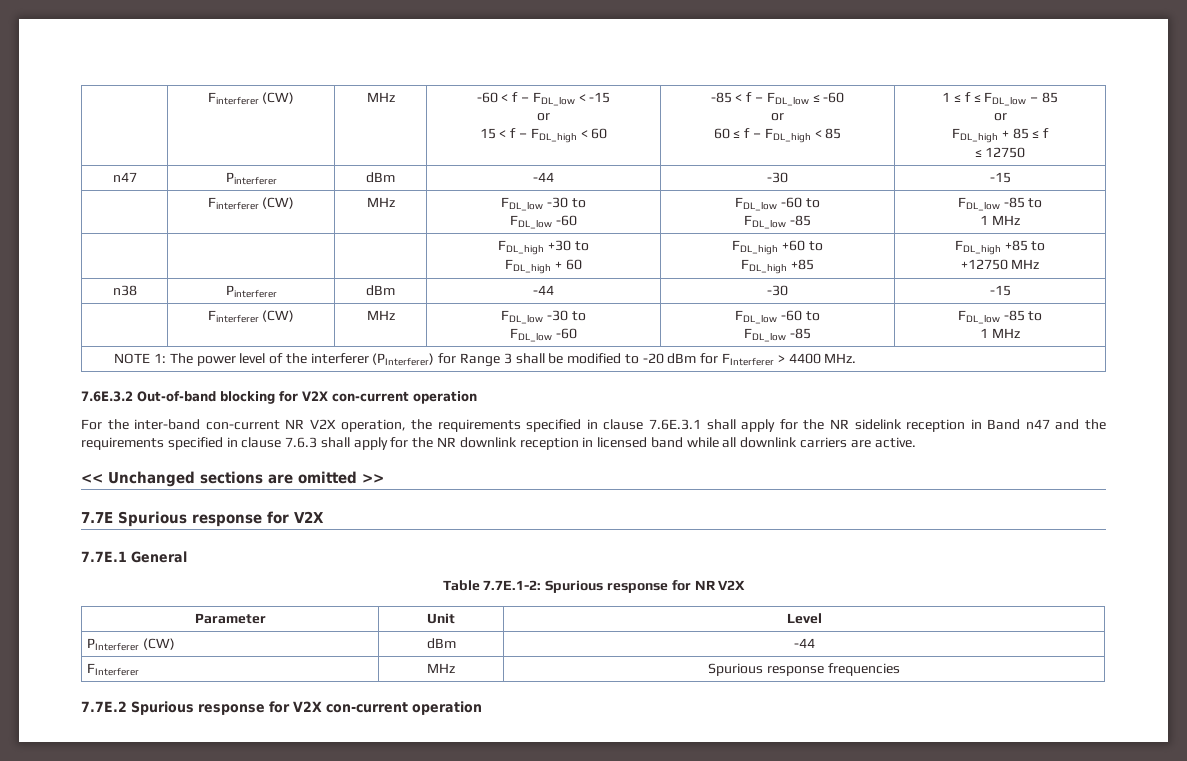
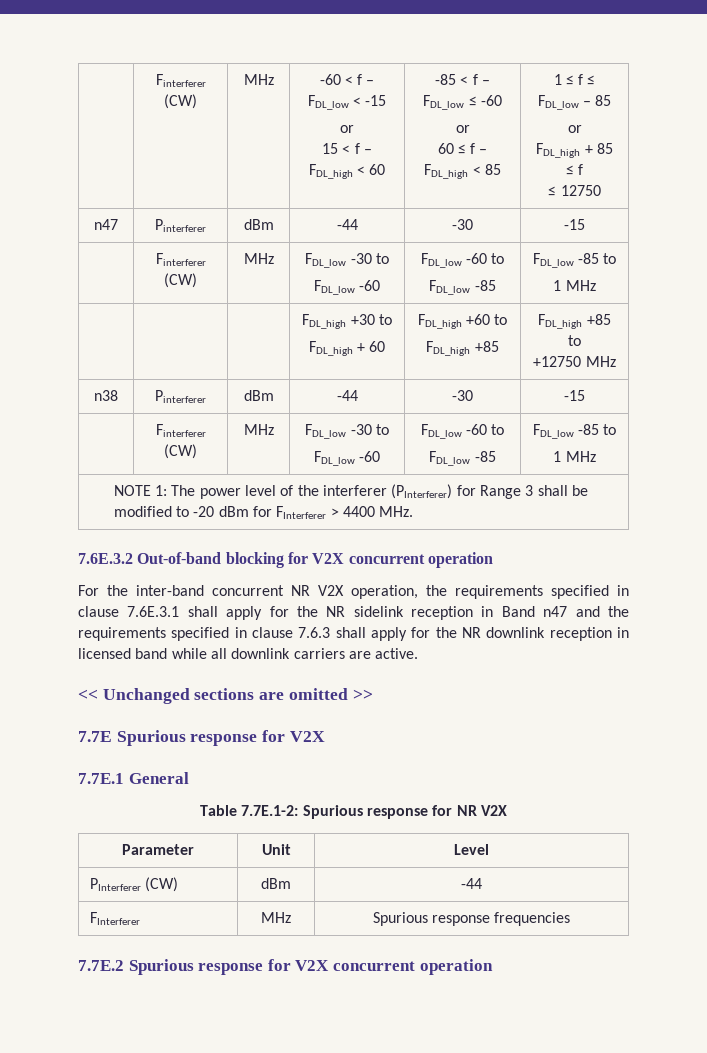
[332,391,409,402] con-current -> [348,554,425,564] concurrent
[205,420,280,430] con-current -> [212,585,284,596] concurrent
[326,702,408,713] con-current -> [332,961,415,971] concurrent

